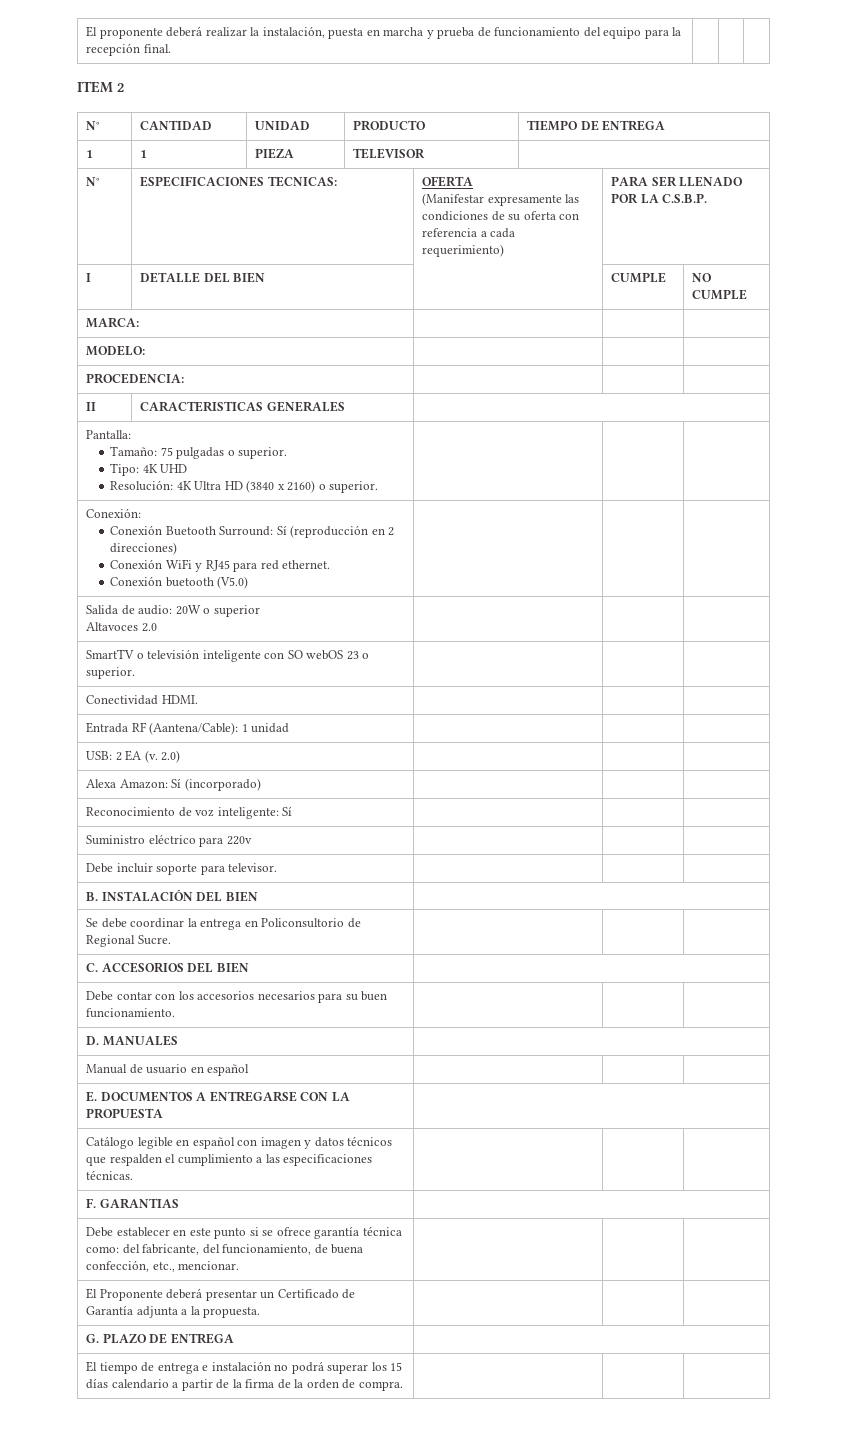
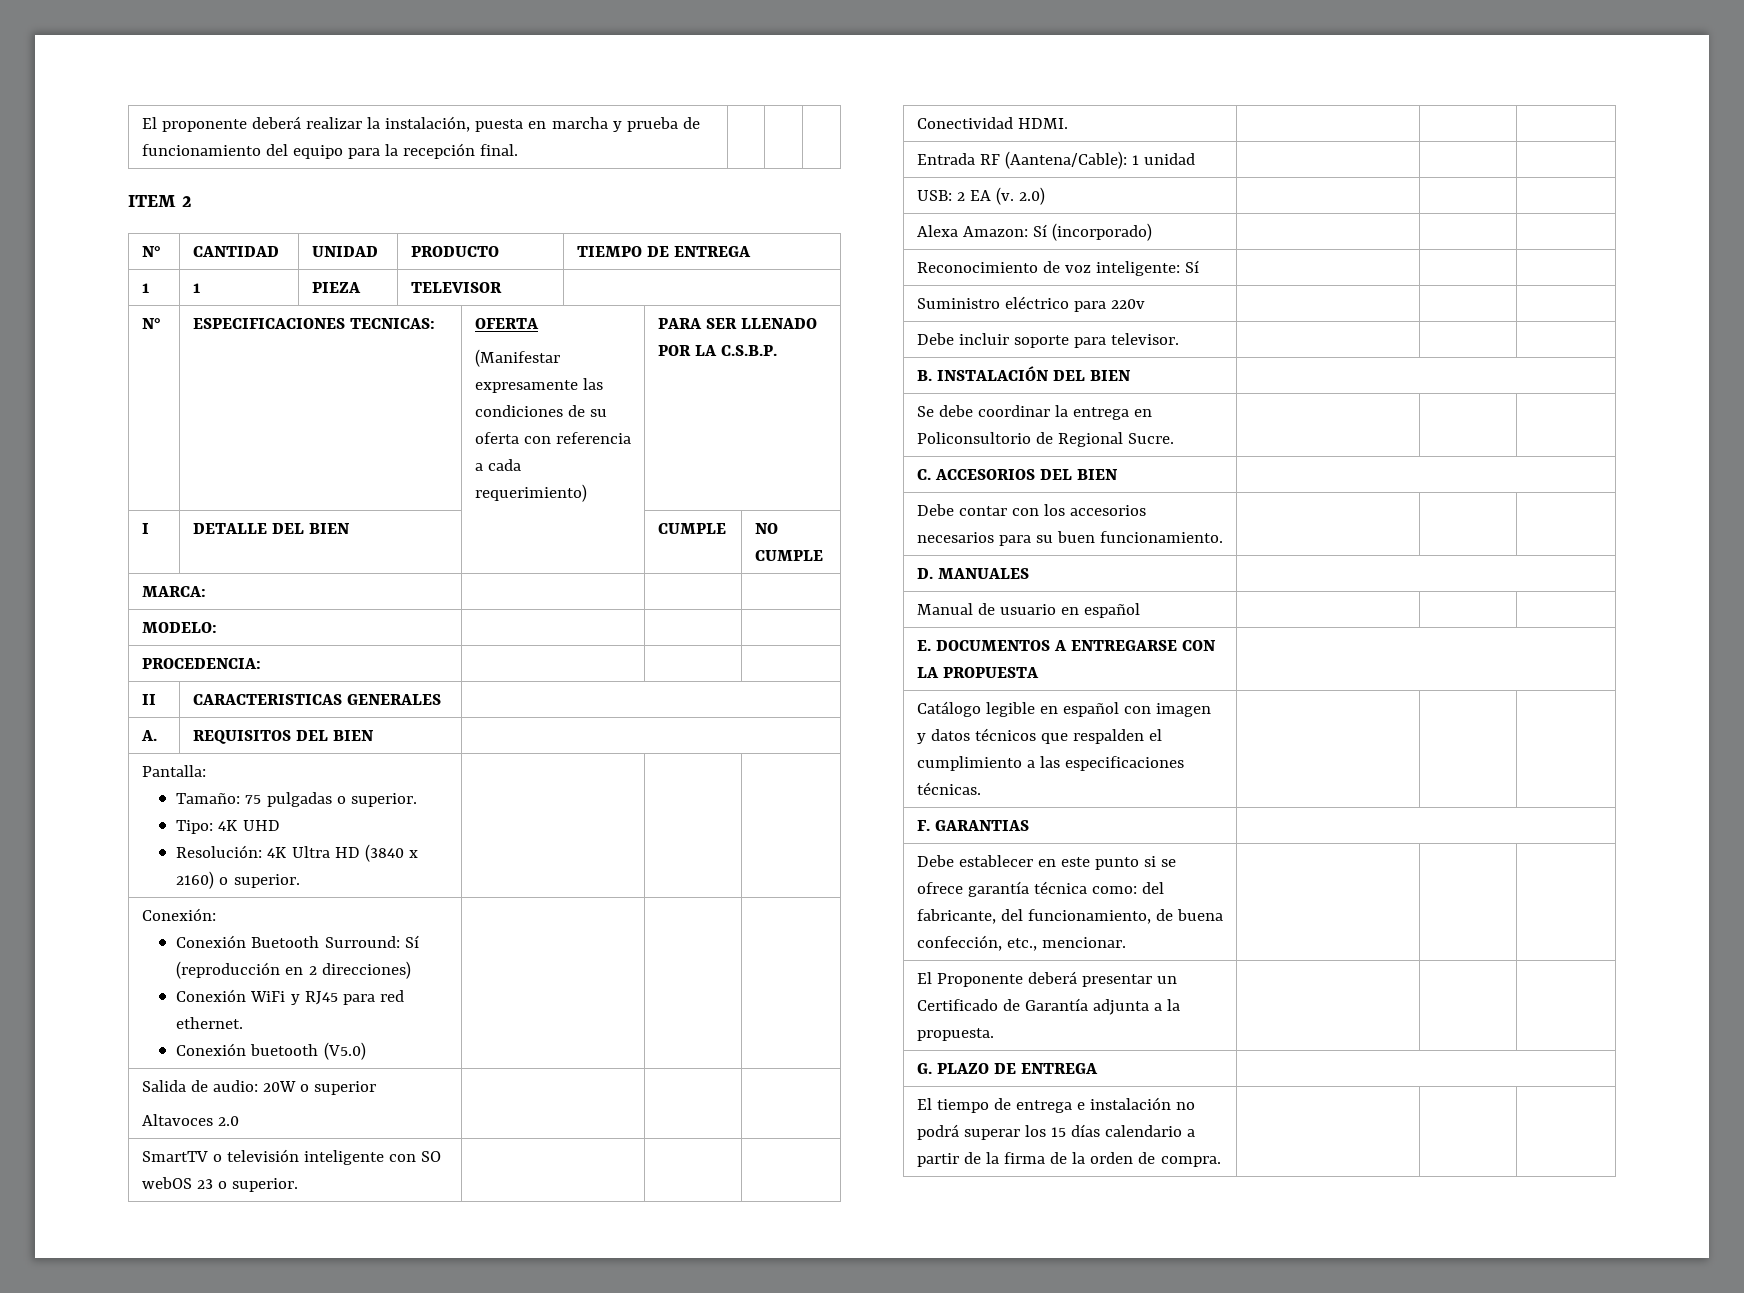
(345, 406) none -> [140,730,157,741] [192,730,374,744] // A. | REQUISITOS DEL BIEN |

